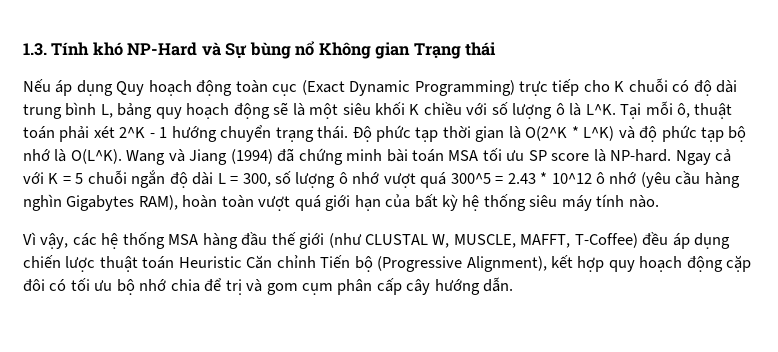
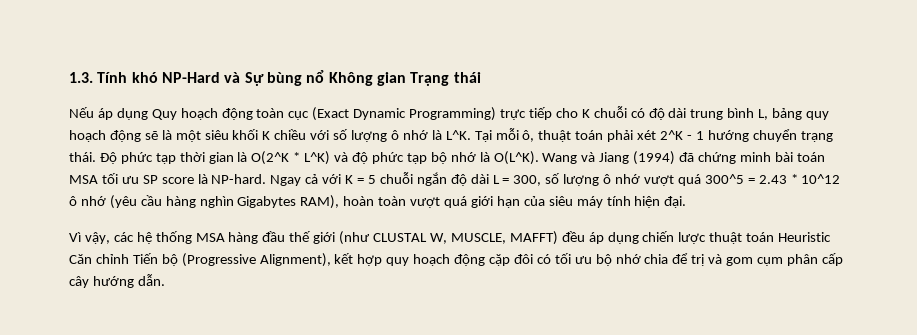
(565, 109) none -> [402,130,428,140] nhớ
[414,194,526,211] bất kỳ hệ thống -> (545, 201) none
[628,195,659,208] nào. -> [634,196,687,208] hiện đại.
[520,233,638,248] MAFFT, T-Coffee) -> [509,231,558,245] MAFFT)

